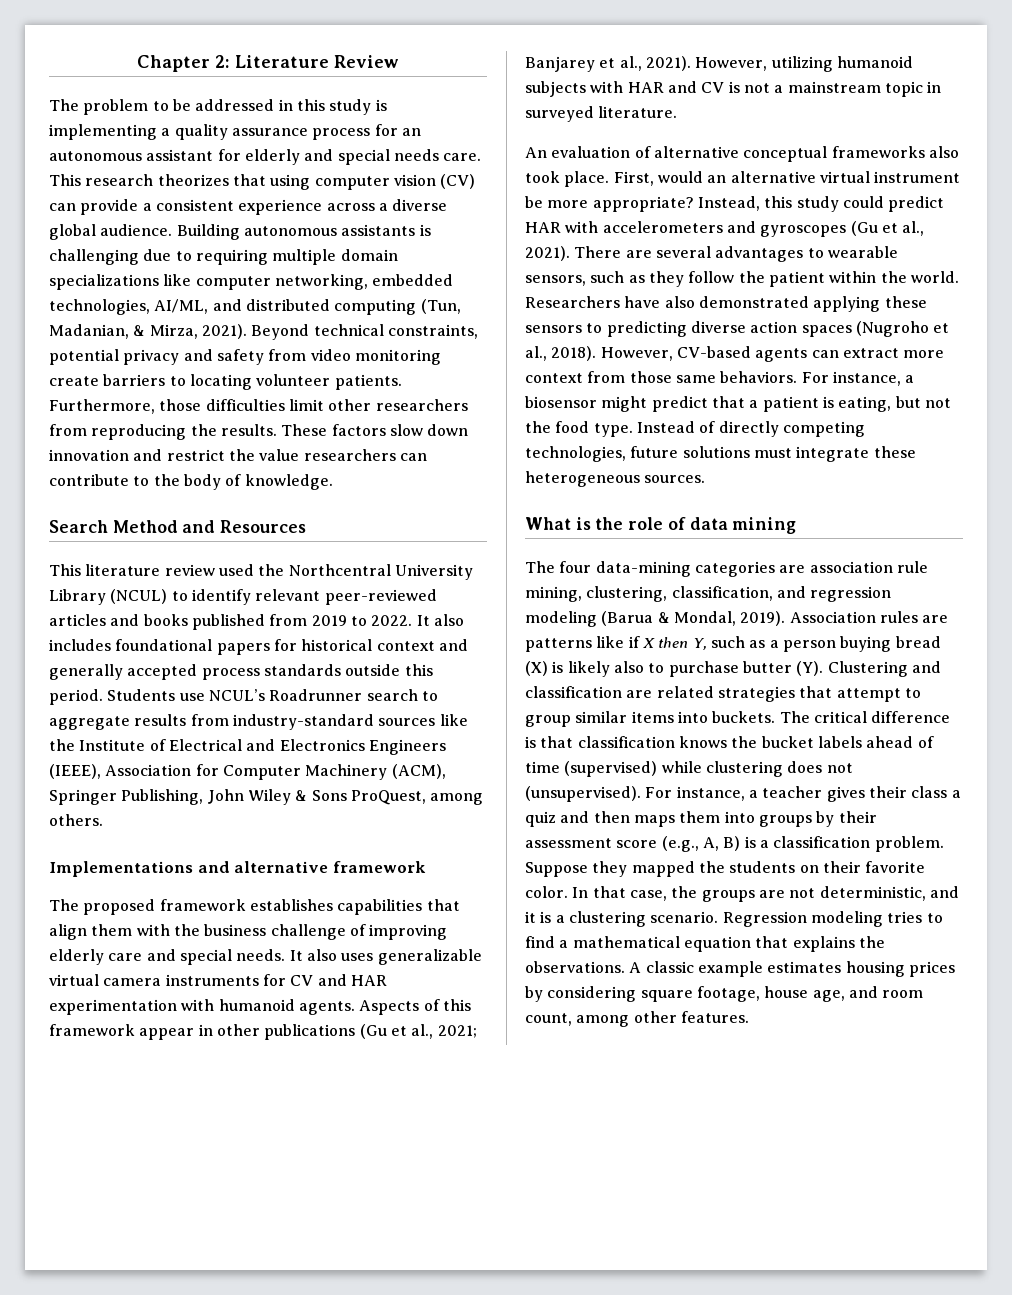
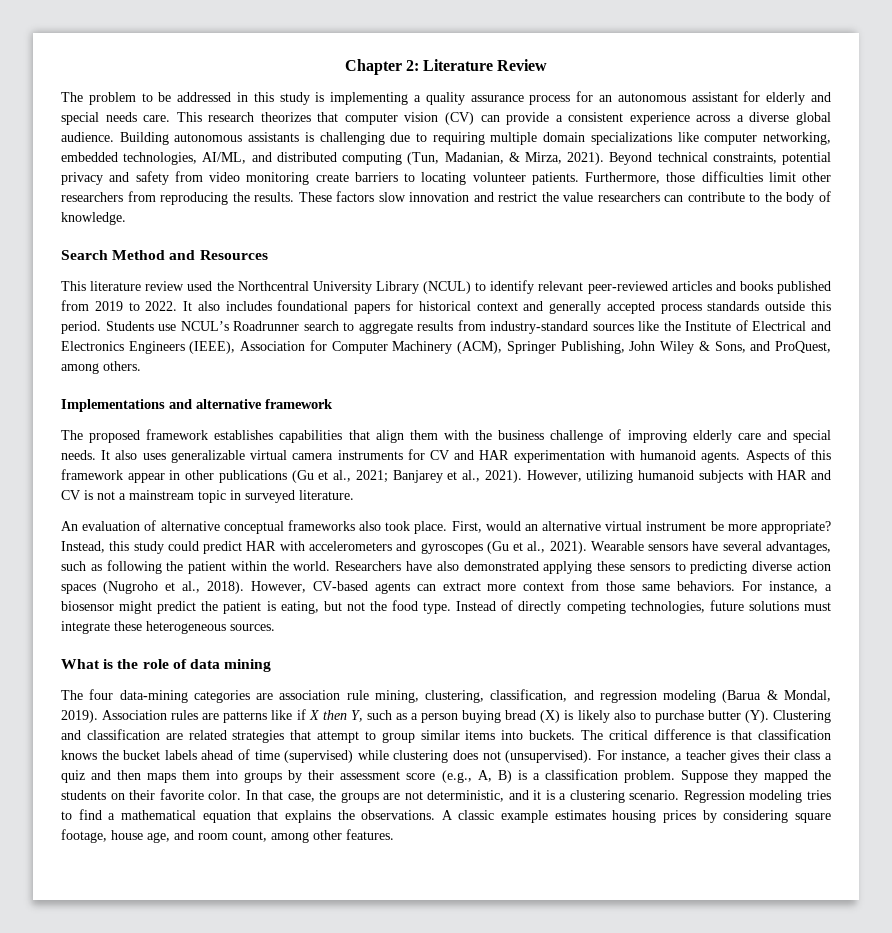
[270,174,311,190] using -> (339, 117) none
[427,424,469,436] down -> (406, 197) none
[311,790,347,801] Sons -> [714,341,771,353] Sons, and
[574,246,898,262] [525,271,735,287] There are several advantages to wearable sensors, such as they follow -> [590,541,832,554] [61,560,162,574] Wearable sensors have several advantages, such as following
[711,396,759,408] that a -> [201,601,219,611] the

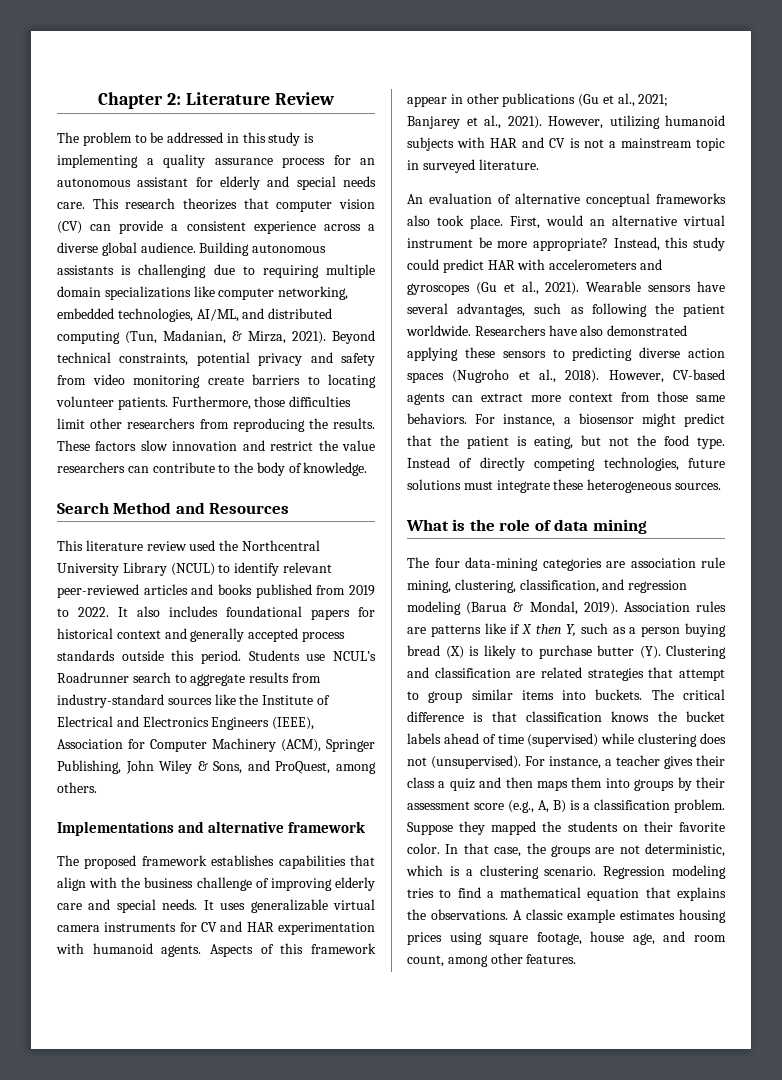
[409,430,438,440] them -> (86, 884) none
[115,450,138,460] also -> (214, 905) none
[230,561,331,571] within the world. -> [406,325,471,336] worldwide.
(197, 607) none -> [407,435,432,446] that
[613,710,636,720] also -> (516, 652) none
[508,790,542,800] and it -> [406,865,443,876] which
[702,810,789,823] by considering -> [449,932,482,945] using

